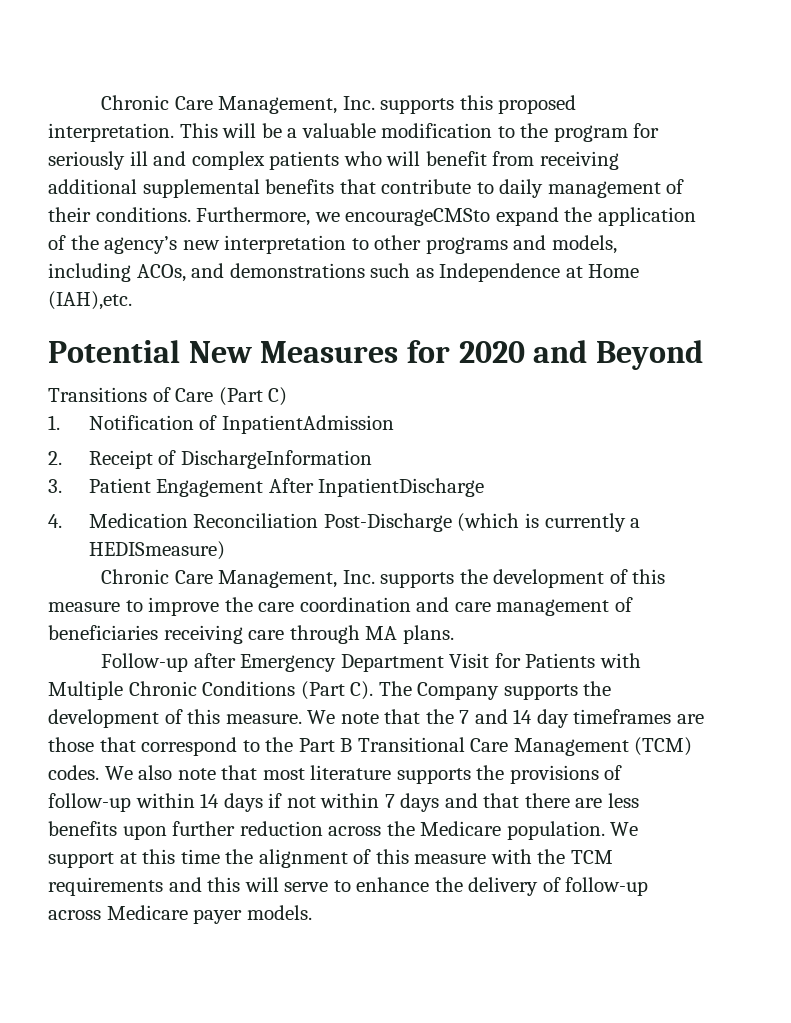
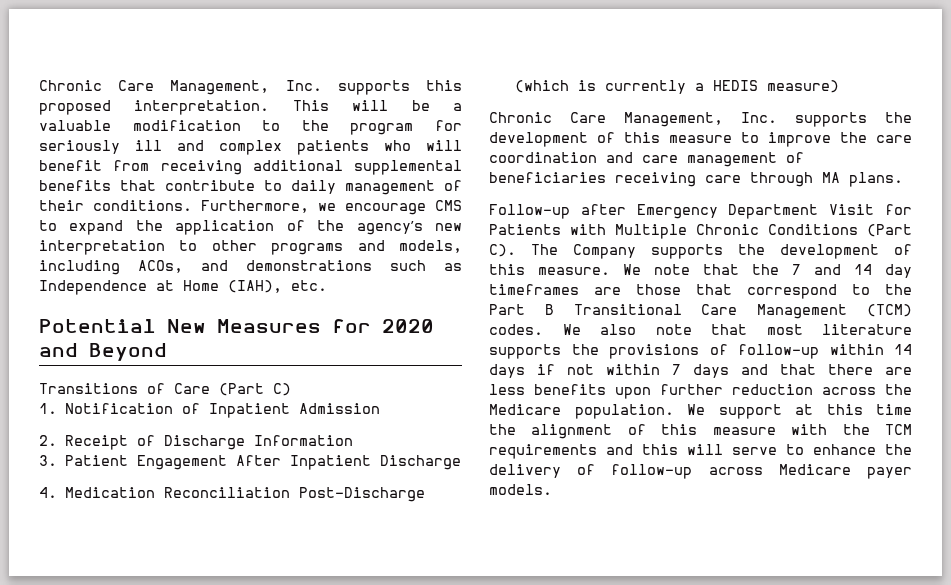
[345,208,491,226] encourageCMSto -> [345,200,462,215] [39,220,57,231] encourage CMS to
[48,291,132,310] (IAH),etc. -> [228,280,327,293] (IAH), etc.
[221,415,394,434] InpatientAdmission -> [209,403,381,418] Inpatient Admission
[180,450,372,469] DischargeInformation -> [164,435,354,450] Discharge Information
[318,478,485,497] InpatientDischarge -> [290,455,462,470] Inpatient Discharge
[88,541,225,560] HEDISmeasure) -> [713,80,840,93] HEDIS measure)

